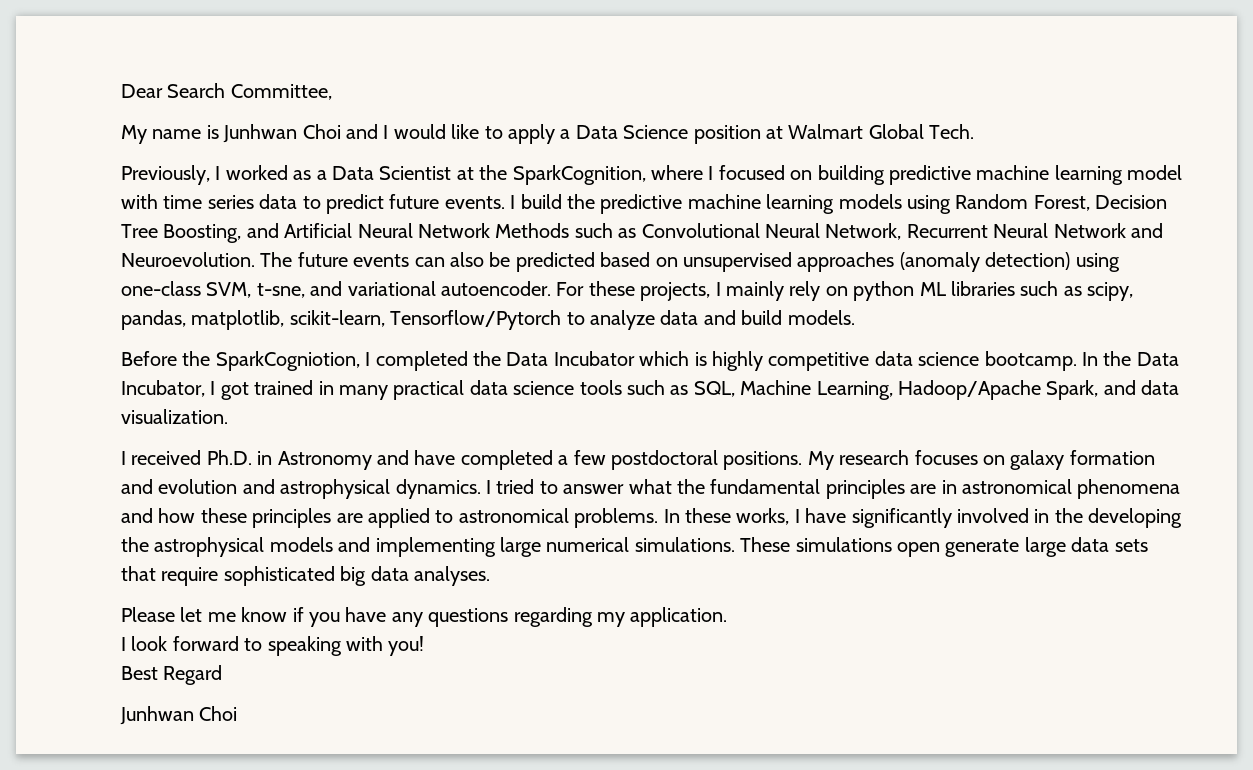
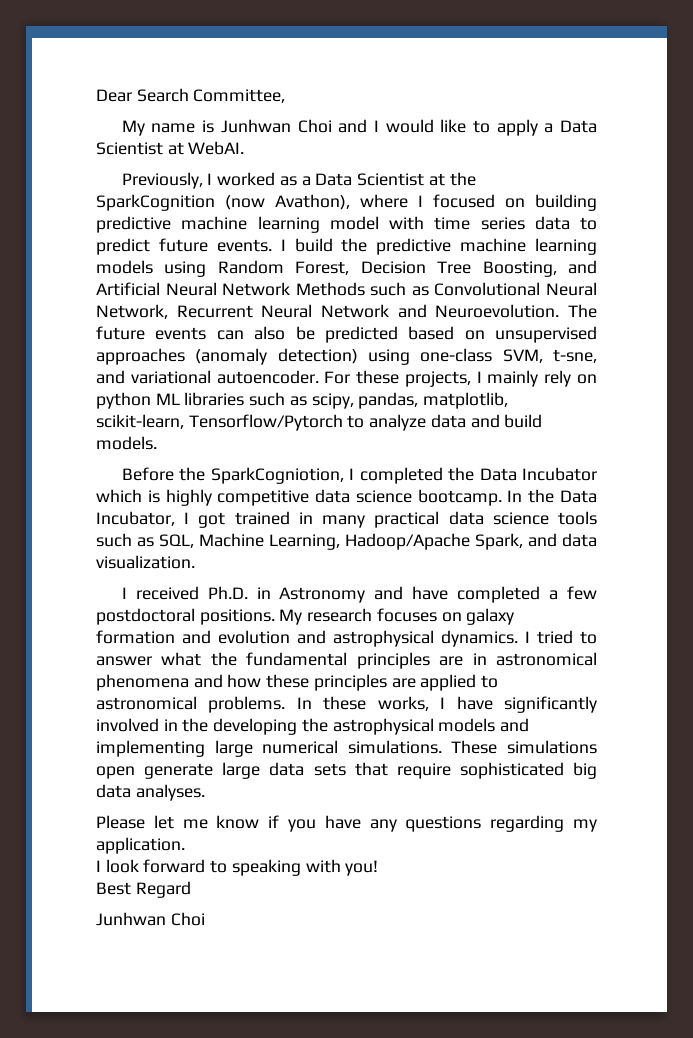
[623,124,975,144] Science position at Walmart Global Tech. -> [96,141,245,155] Scientist at WebAI.
[512,165,646,185] SparkCognition, -> [96,194,350,211] SparkCognition (now Avathon),

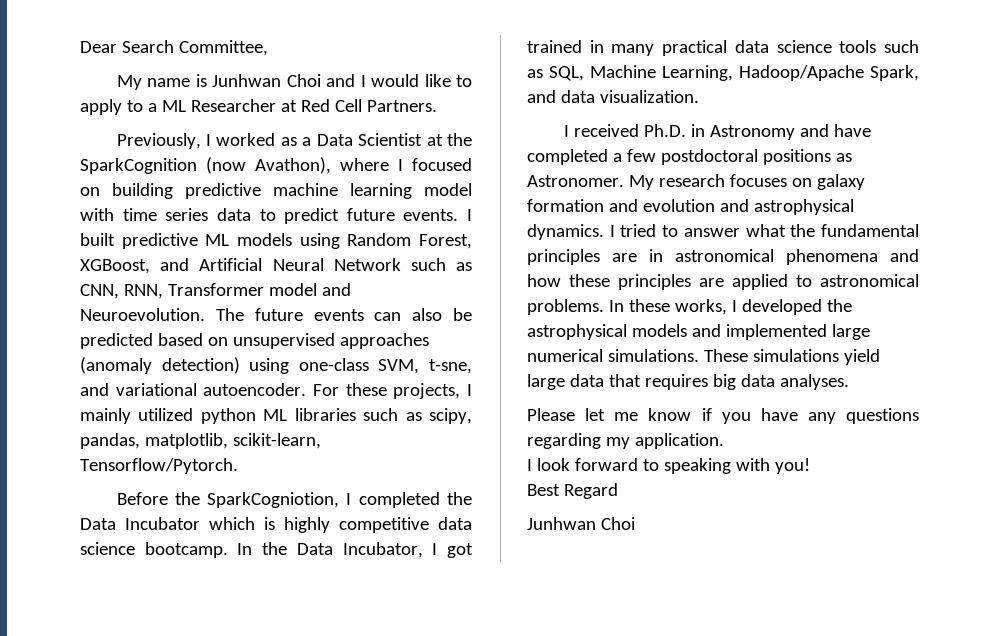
[544,120,598,133] [96,141,245,155] a Data Scientist at WebAI. -> [126,99,437,112] to a ML Researcher at Red Cell Partners.
[294,238,597,255] build the predictive machine learning -> [80,233,230,249] built predictive ML
[360,261,557,277] Decision Tree Boosting, -> [80,259,150,274] XGBoost,
[295,282,597,296] [96,304,390,319] Methods such as Convolutional Neural Network, Recurrent Neural Network -> [410,258,472,271] [80,283,317,299] such as CNN, RNN, Transformer model
[544,370,597,387] rely on -> [138,408,194,421] utilized
[188,414,543,431] [96,436,157,450] Tensorflow/Pytorch to analyze data and build models. -> [80,458,238,474] Tensorflow/Pytorch.
[199,609,275,625] positions. -> [762,149,852,165] [527,175,624,187] positions as Astronomer.
[456,696,598,713] [96,718,298,735] have significantly involved in the developing -> [741,299,822,315] developed
[96,740,205,757] implementing -> [725,324,827,340] implemented
[96,762,564,779] open generate large data sets that require sophisticated -> [843,349,880,365] [527,374,708,390] yield large data that requires

